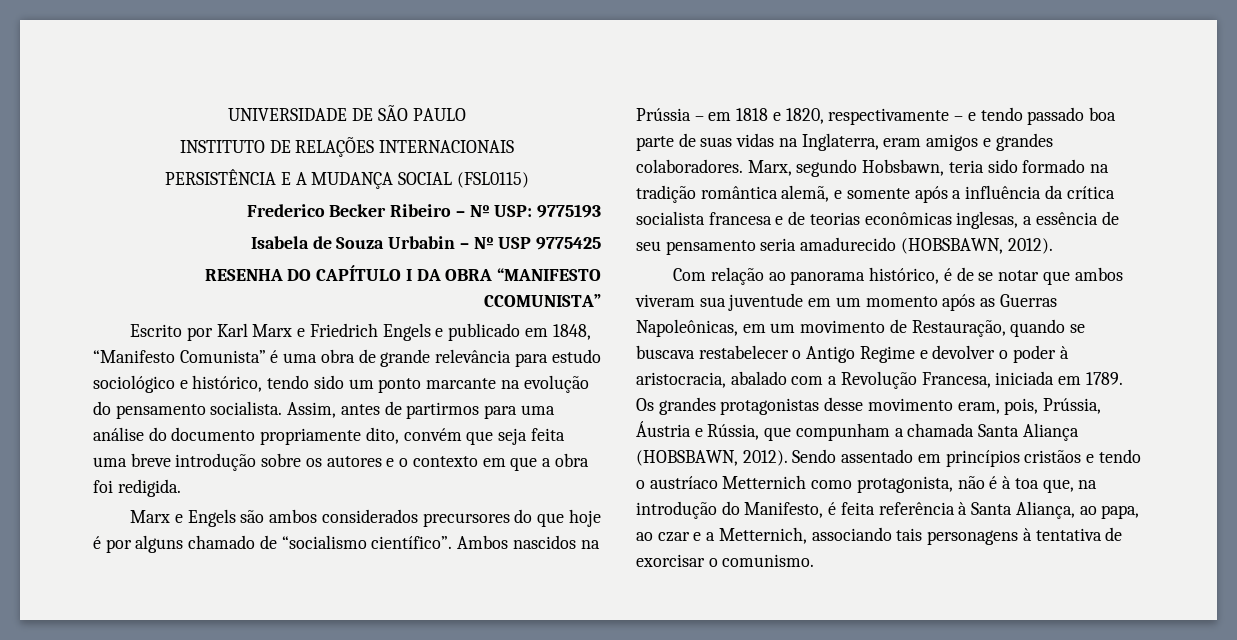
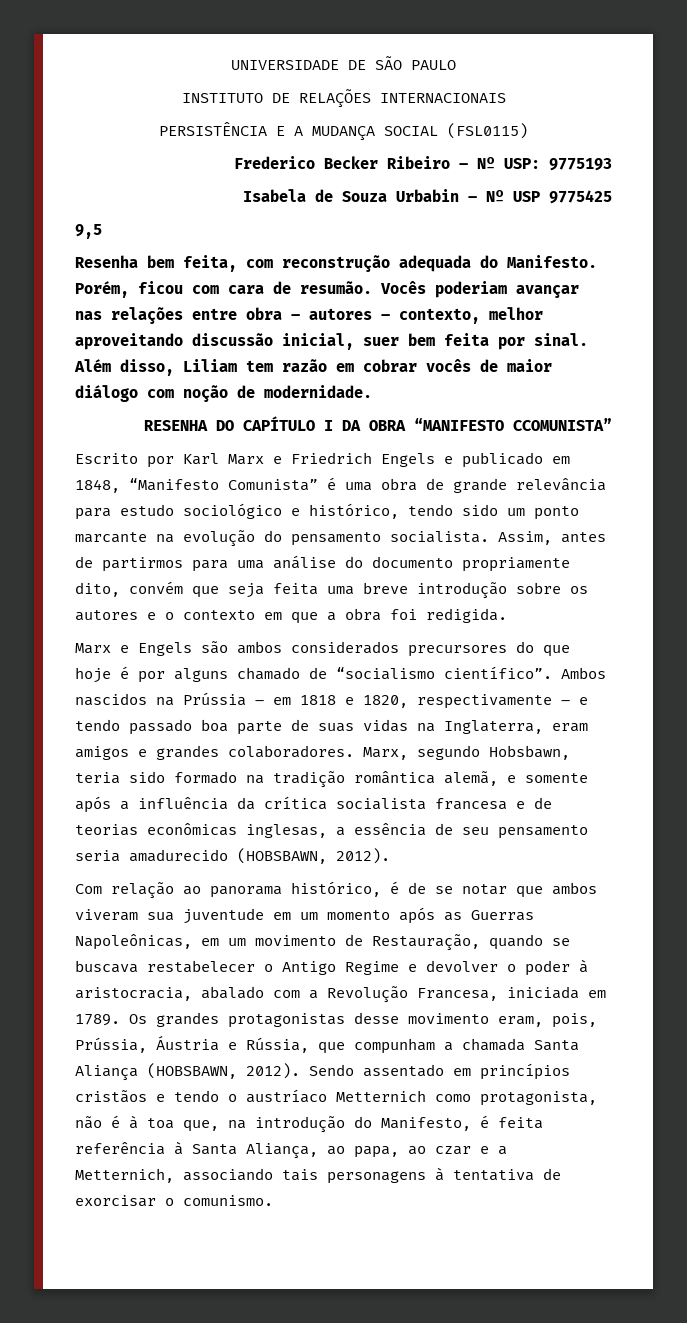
(602, 243) none -> [75,224,102,239] [75,255,597,272] [75,281,579,298] [75,307,543,324] [75,333,588,350] [74,359,552,376] [75,385,372,402] // 9,5 // Resenha bem feita, com reconstrução adequada do Manifesto. Porém, ficou com cara de resumão. Vocês poderiam avançar nas relações entre obra – autores – contexto, melhor aproveitando discussão inicial, suer bem feita por sinal. Além disso, Liliam tem razão em cobrar vocês de maior diálogo com noção de modernidade.

